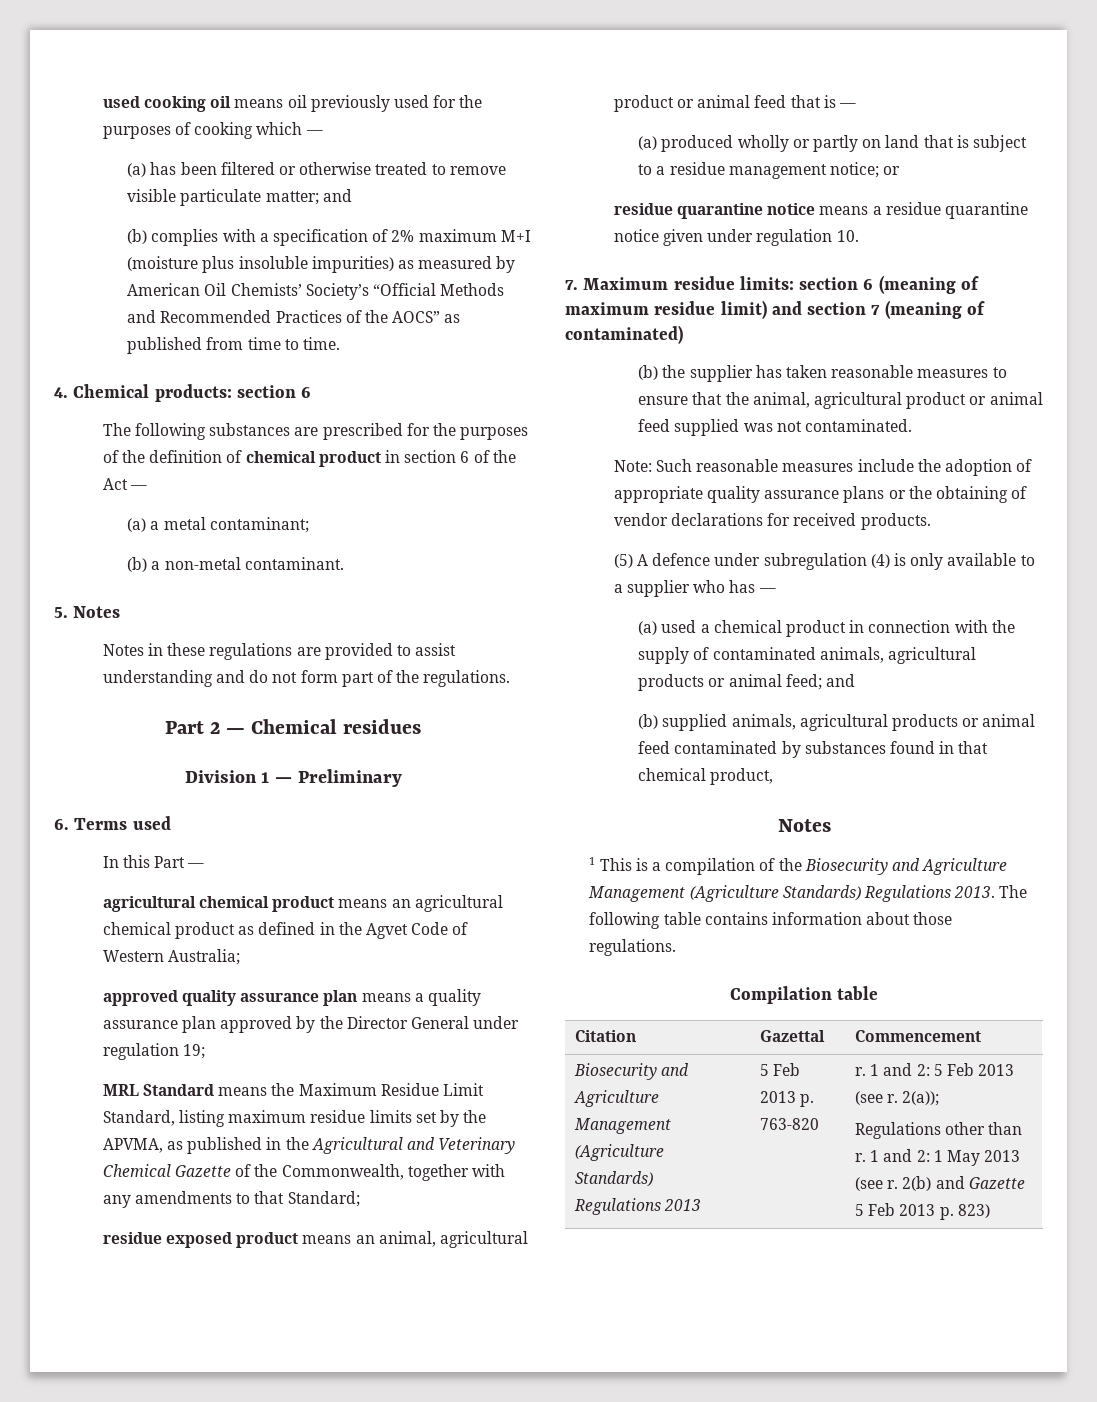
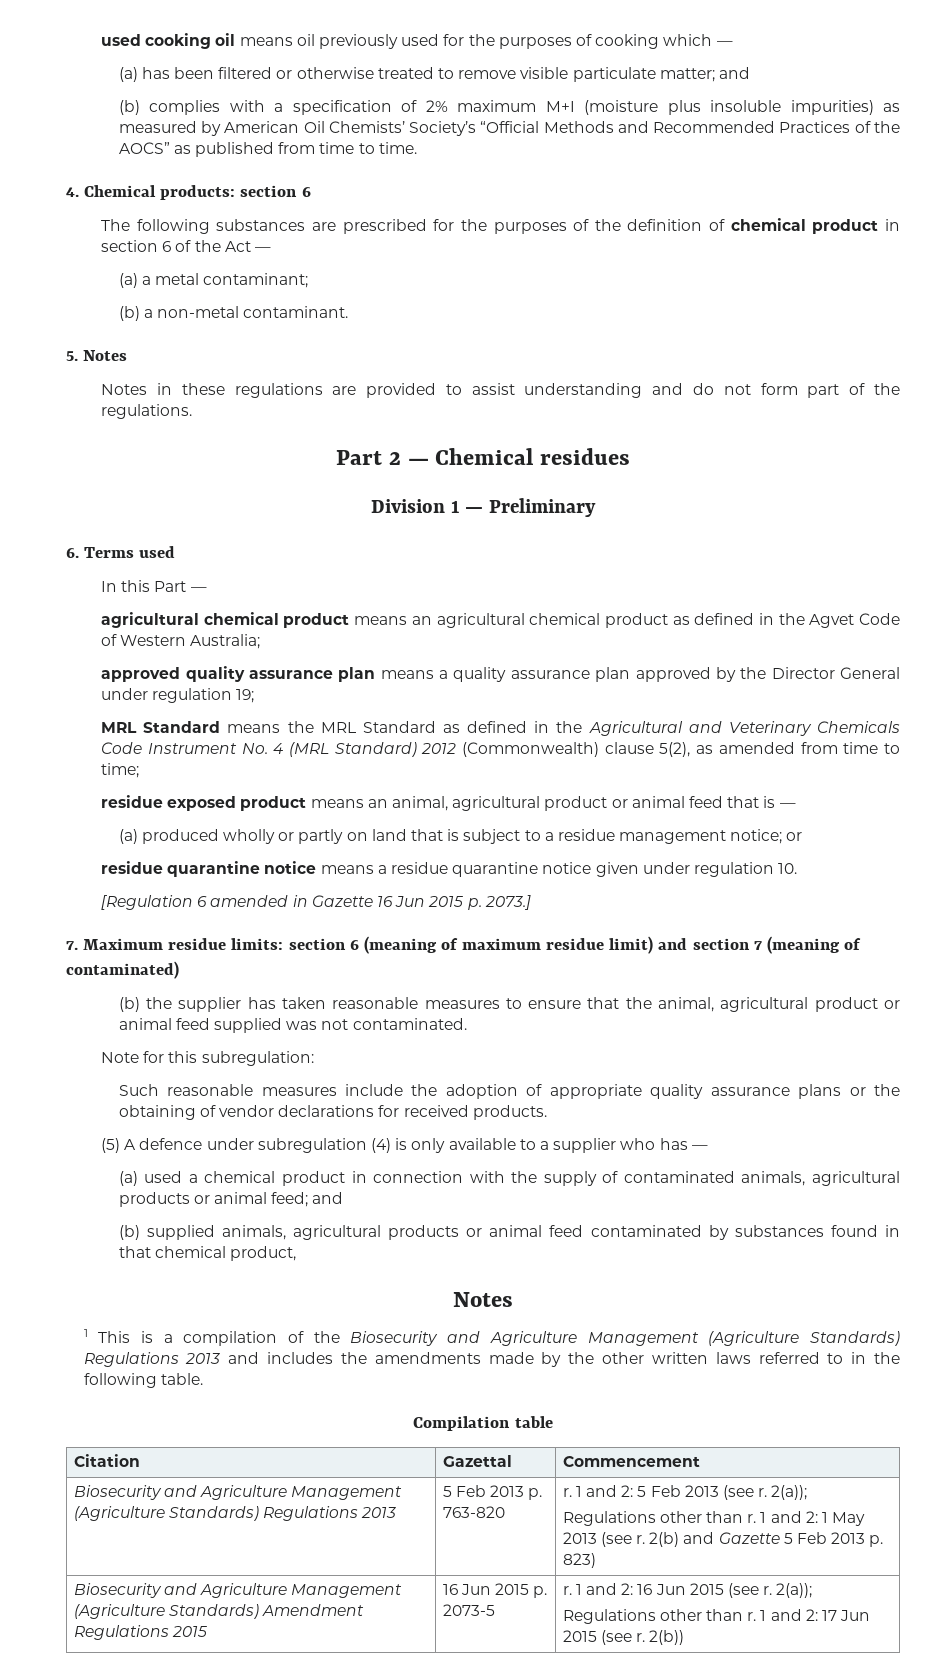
[298,1083,484,1096] [102,1110,487,1127] [102,1137,263,1154] Maximum Residue Limit Standard, listing maximum residue limits set by the APVMA, as published -> [320,721,528,733] MRL Standard as defined
[102,1164,505,1181] [102,1191,360,1208] Chemical Gazette of the Commonwealth, together with any amendments to that Standard; -> [817,721,901,733] [101,742,901,757] [101,763,140,778] Chemicals Code Instrument No. 4 (MRL Standard) 2012 (Commonwealth) clause 5(2), as amended from time to time;
(859, 236) none -> [101,895,531,910] // [Regulation 6 amended in Gazette 16 Jun 2015 p. 2073.]
[613,460,652,472] Note: -> [101,1051,314,1066] Note for this subregulation: //
[954,885,1028,898] [589,912,953,929] [589,939,677,956] 2013. The following table contains information about those regulations. -> [185,1352,900,1367] [83,1373,203,1388] 2013 and includes the amendments made by the other written laws referred to in the following table.
(990, 1211) none -> [73,1583,403,1598] [73,1604,364,1619] [73,1625,207,1640] [442,1583,548,1598] [442,1604,495,1616] [562,1583,813,1598] [562,1609,871,1624] [562,1630,685,1645] // Biosecurity and Agriculture Management (Agriculture Standards) Amendment Regulations 2015 | 16 Jun 2015 p. 2073-5 | r. 1 and 2: 16 Jun 2015 (see r. 2(a)); // Regulations other than r. 1 and 2: 17 Jun 2015 (see r. 2(b))

